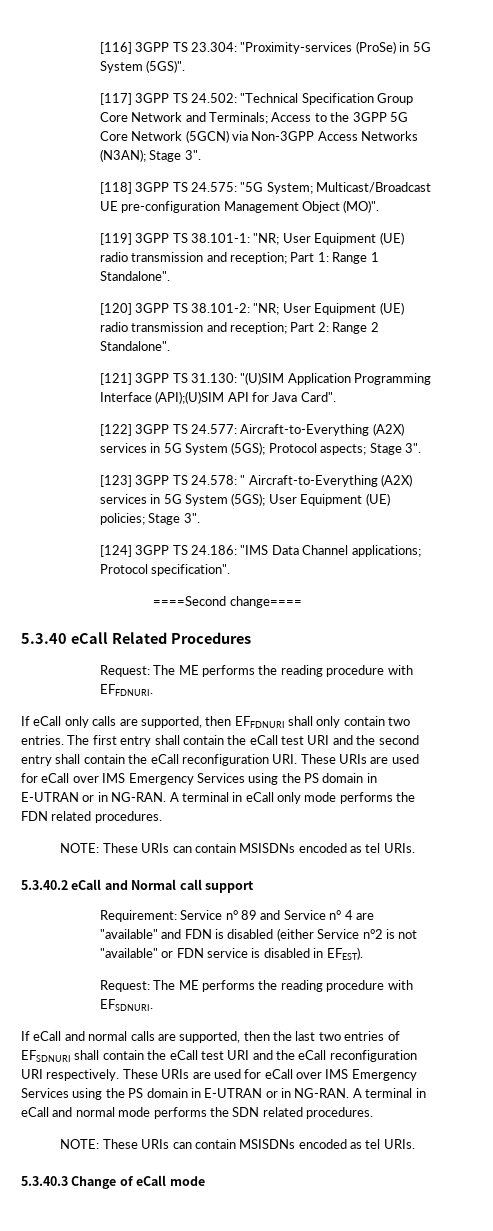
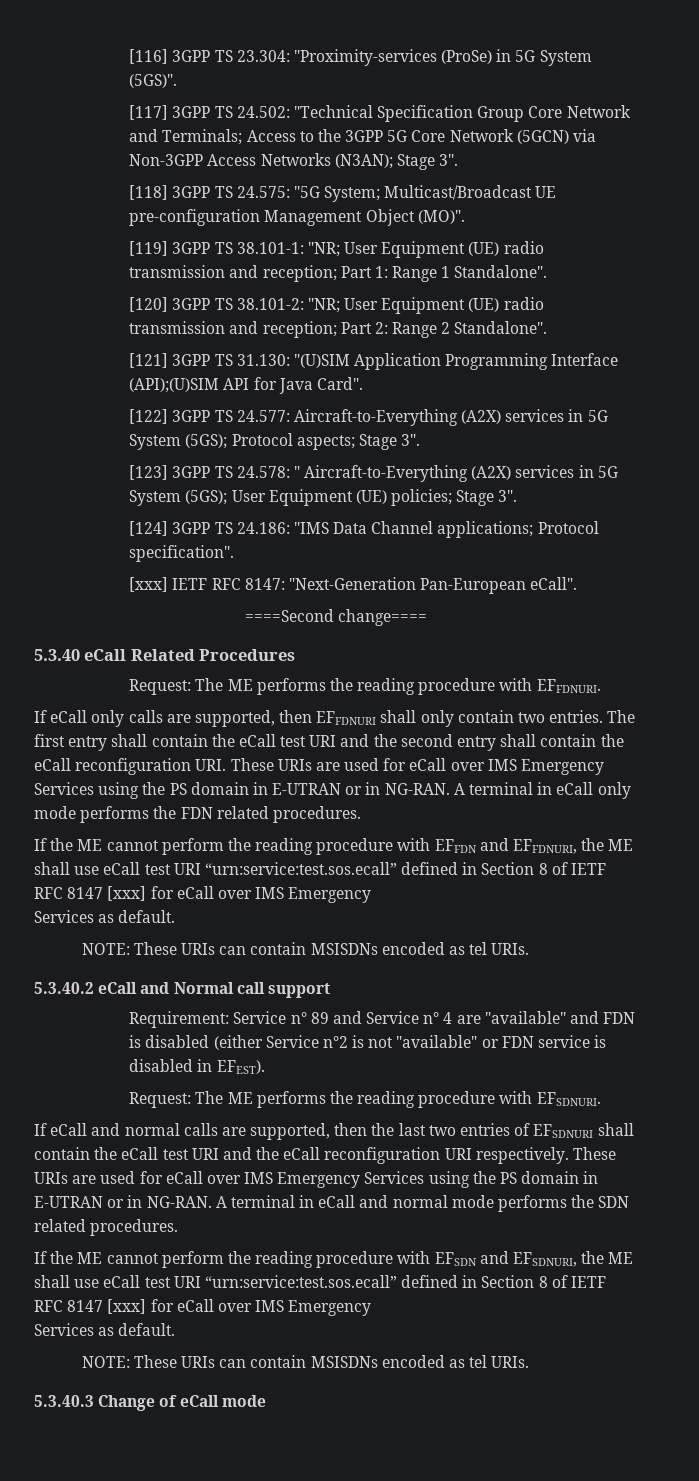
(231, 570) none -> [129,577,578,594] // [xxx] IETF RFC 8147: "Next-Generation Pan-European eCall".
(162, 817) none -> [34,838,634,855] [34,862,607,875] [34,886,372,903] [34,910,176,923] // If the ME cannot perform the reading procedure with EFFDN and EFFDNURI, the ME shall use eCall test URI “urn:service:test.sos.ecall” defined in Section 8 of IETF RFC 8147 [xxx] for eCall over IMS Emergency // Services as default.
(373, 1113) none -> [34,1251,634,1268] [34,1275,607,1288] [34,1299,372,1316] [34,1323,176,1336] // If the ME cannot perform the reading procedure with EFSDN and EFSDNURI, the ME shall use eCall test URI “urn:service:test.sos.ecall” defined in Section 8 of IETF RFC 8147 [xxx] for eCall over IMS Emergency // Services as default.

